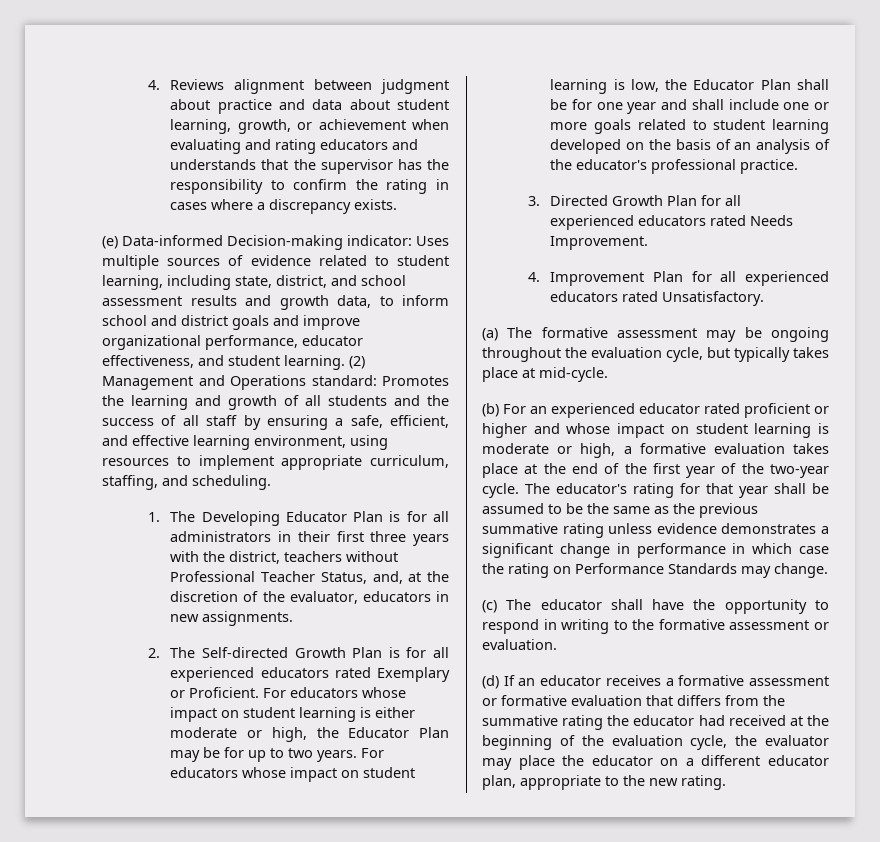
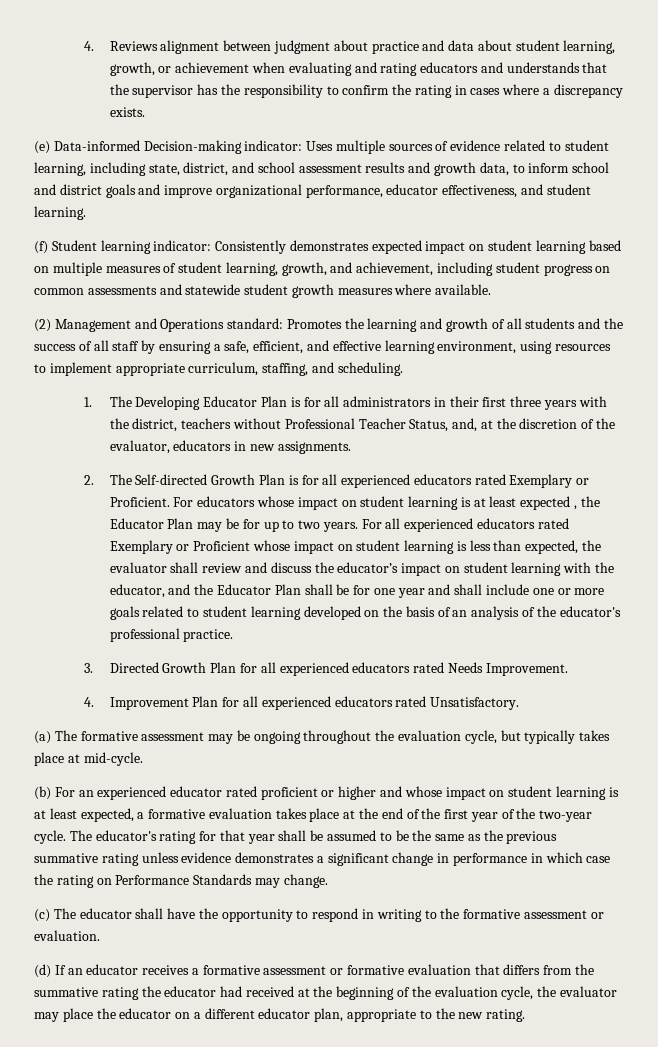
(345, 362) none -> [34,240,621,254] [34,262,611,276] [34,284,492,298] // (f) Student learning indicator: Consistently demonstrates expected impact on student learning based on multiple measures of student learning, growth, and achievement, including student progress on common assessments and statewide student growth measures where available. //
[375,707,416,718] [170,727,307,742] either moderate or high, -> [473,496,578,510] at least expected ,
[170,767,416,782] [550,79,659,94] educators whose impact on student learning is low, -> [385,518,569,532] [109,540,602,554] [109,562,615,576] [109,584,191,598] all experienced educators rated Exemplary or Proficient whose impact on student learning is less than expected, the evaluator shall review and discuss the educator’s impact on student learning with the educator, and
[482,443,616,458] moderate or high, -> [34,808,134,822] at least expected,

